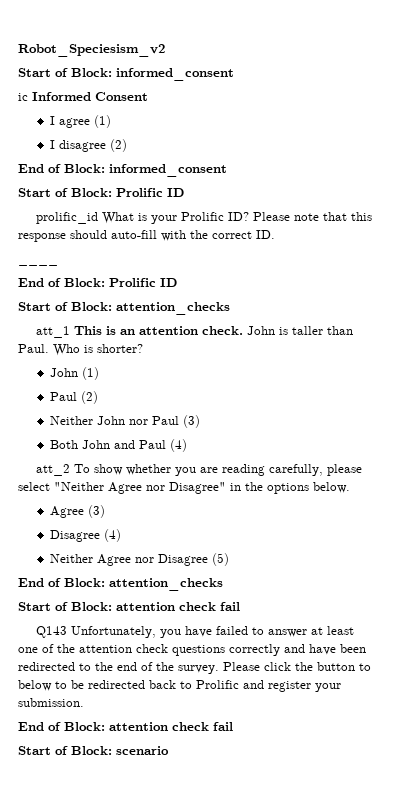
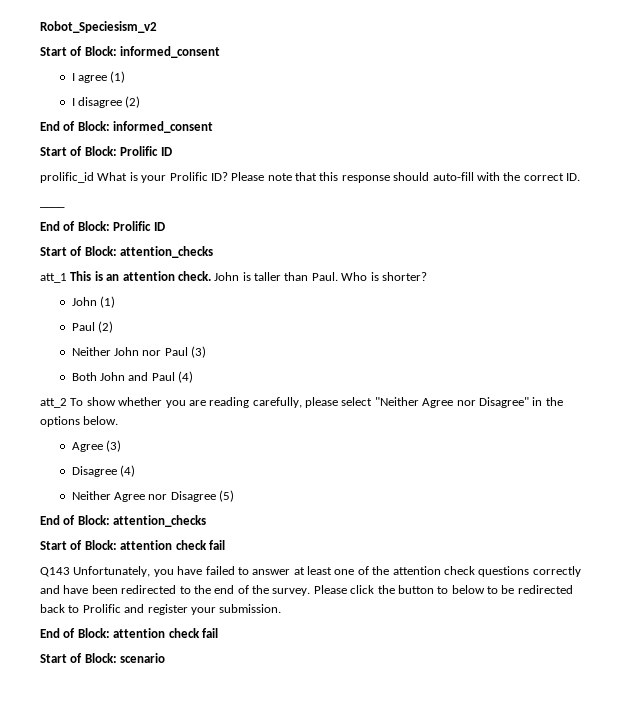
[18,92,148,101] // ic Informed Consent -> (221, 52) none

